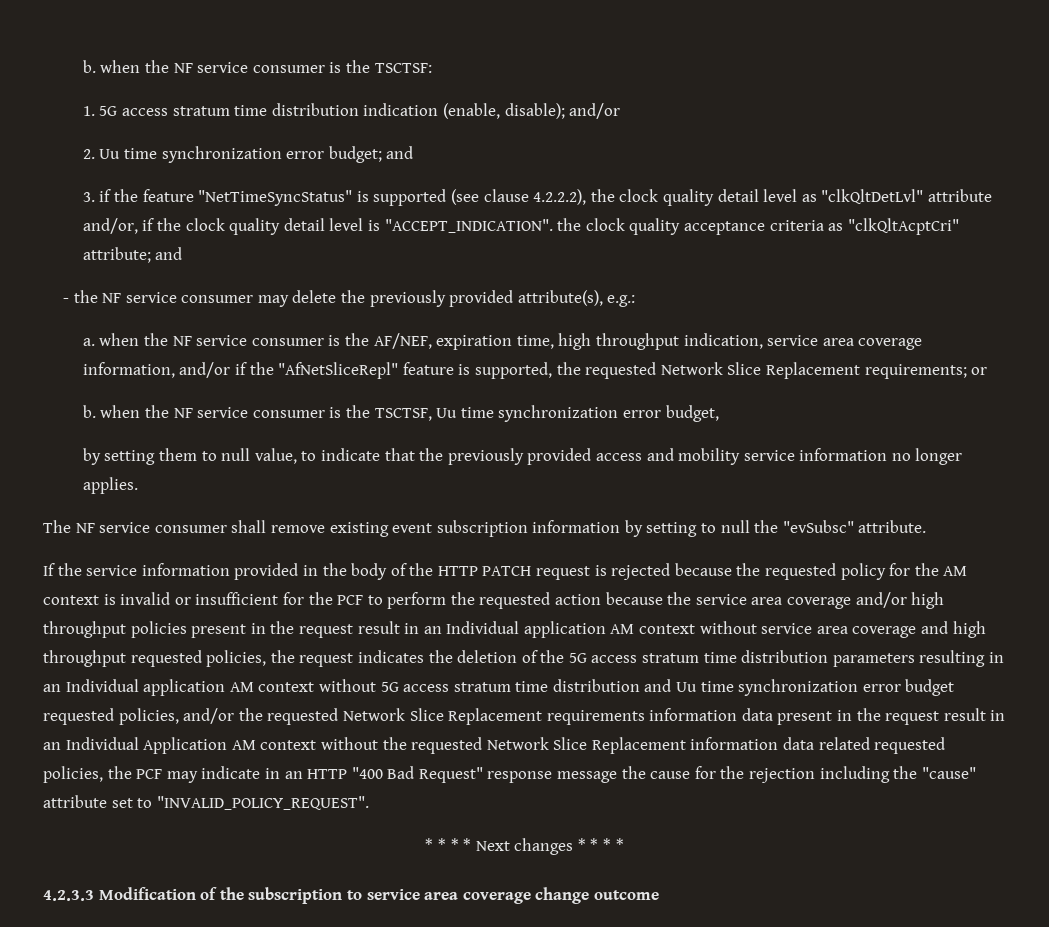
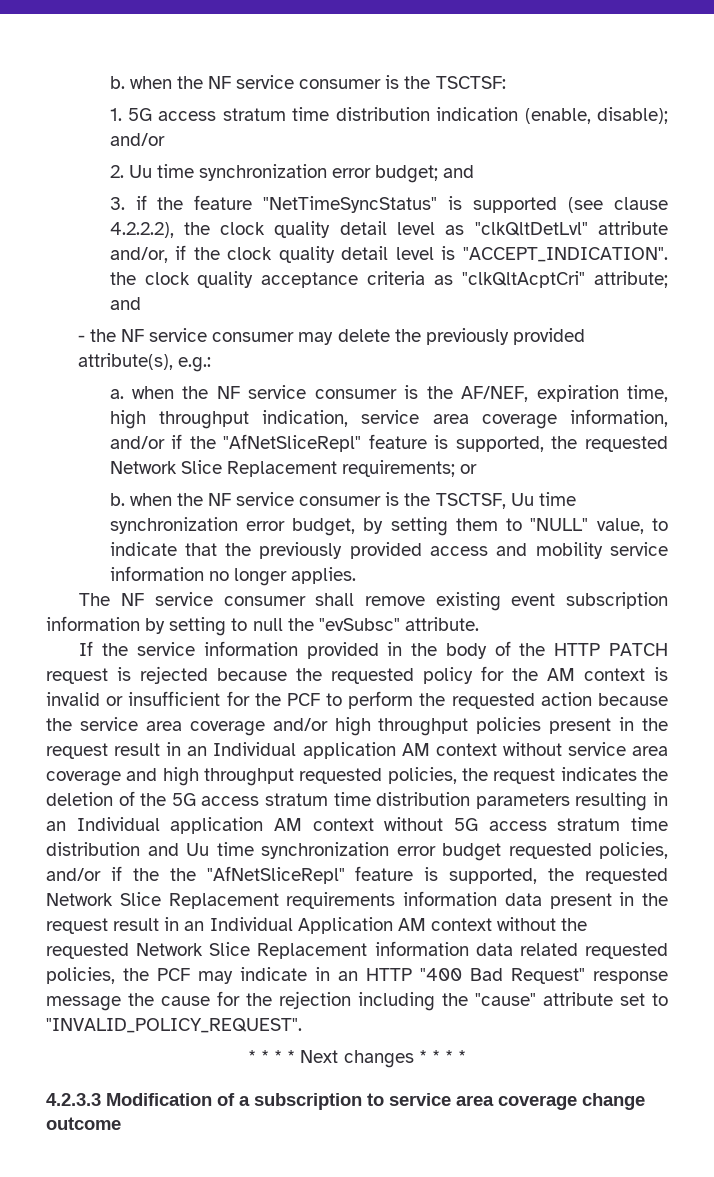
(719, 413) // -> (356, 527) none
[221,448,251,461] null -> [530,518,589,531] "NULL"
(235, 716) none -> [110,866,538,884] if the the "AfNetSliceRepl" feature is supported,
[219,887,244,900] the -> [239,1096,250,1106] a

